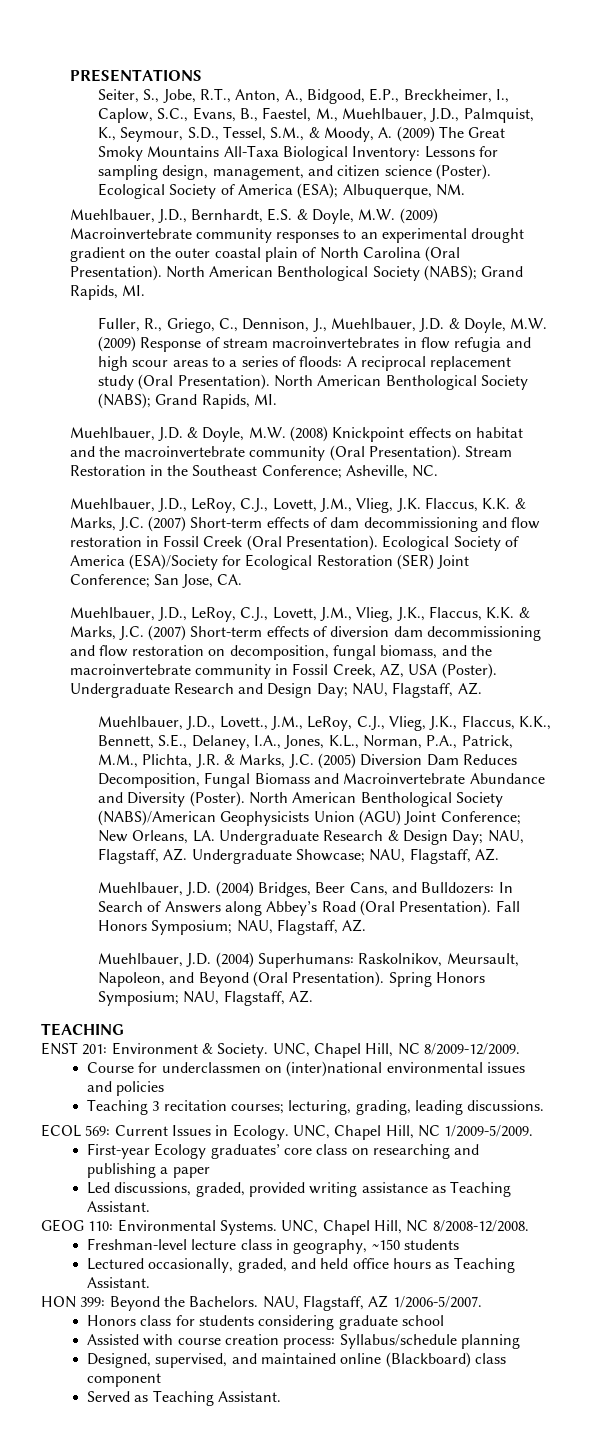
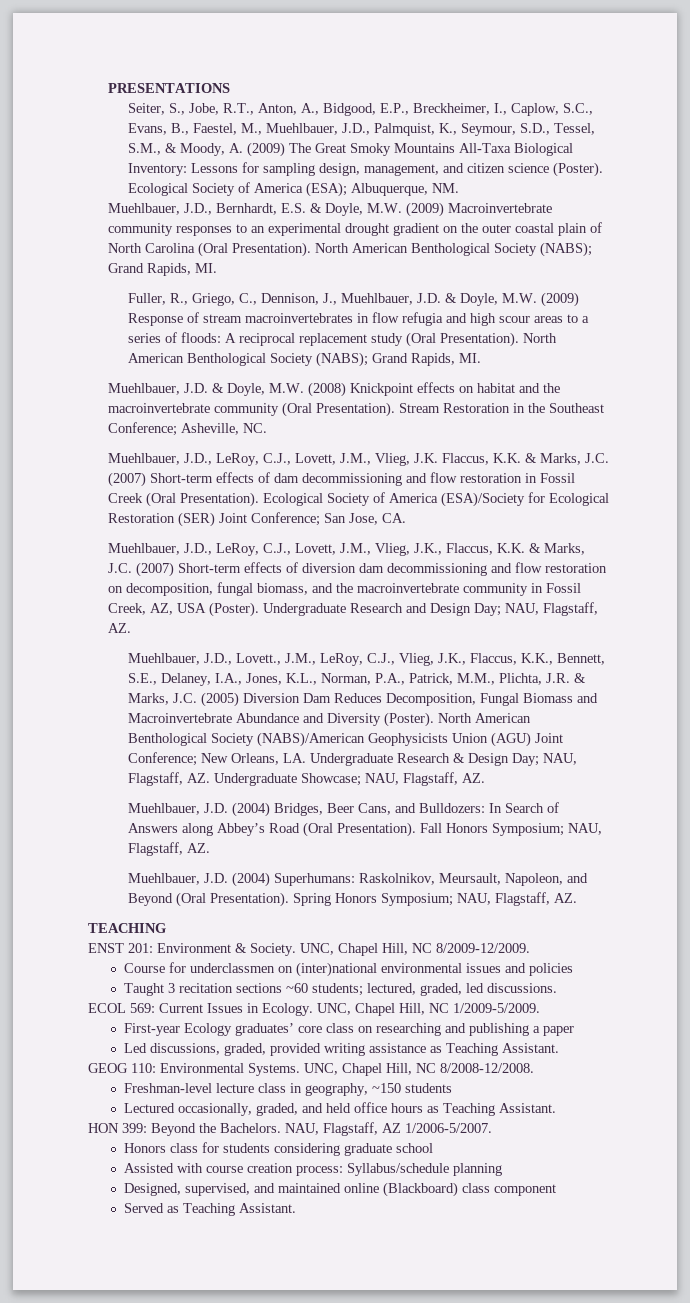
[87,1099,149,1115] Teaching -> [124,983,165,996] Taught
[231,1100,464,1115] courses; lecturing, grading, leading -> [236,983,485,996] sections ~60 students; lectured, graded, led

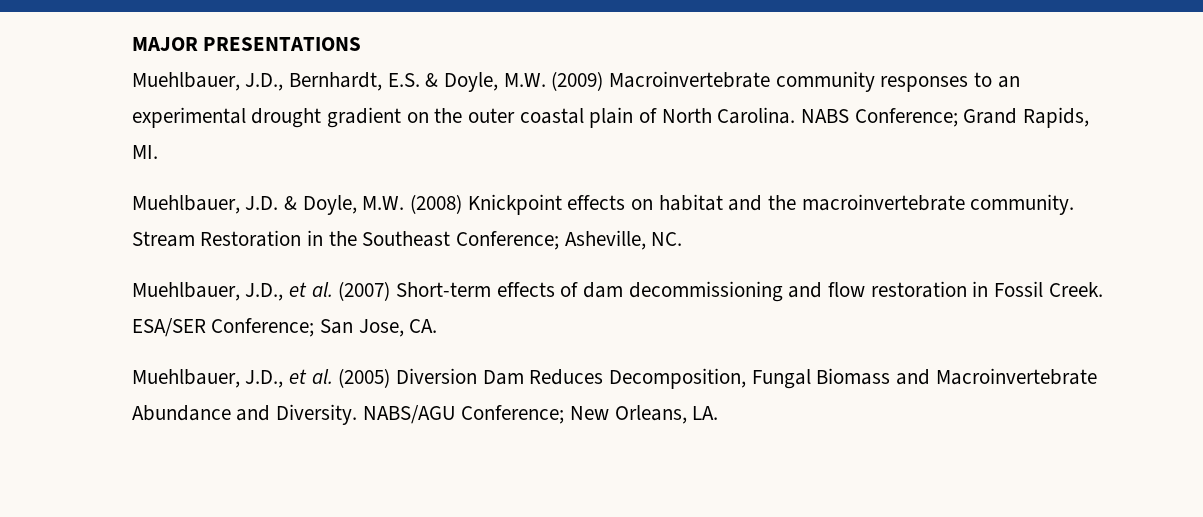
(108, 88) none -> [131,37,198,51] MAJOR
[128,103,594,116] [128,123,596,136] [128,142,574,157] [128,162,604,177] [128,182,460,197] // Seiter, S., Jobe, R.T., Anton, A., Bidgood, E.P., Breckheimer, I., Caplow, S.C., Evans, B., Faestel, M., Muehlbauer, J.D., Palmquist, K., Seymour, S.D., Tessel, S.M., & Moody, A. (2009) The Great Smoky Mountains All-Taxa Biological Inventory: Lessons for sampling design, management, and citizen science (Poster). Ecological Society of America (ESA); Albuquerque, NM. -> (362, 44) none
[145,242,593,257] [108,263,218,276] [128,292,580,307] [128,312,590,326] [128,332,558,347] [128,352,369,367] Carolina (Oral Presentation). North American Benthological Society (NABS); Grand Rapids, MI. // Fuller, R., Griego, C., Dennison, J., Muehlbauer, J.D. & Doyle, M.W. (2009) Response of stream macroinvertebrates in flow refugia and high scour areas to a series of floods: A reciprocal replacement study (Oral Presentation). North American Benthological Society (NABS); -> [717,107,958,127] Carolina. NABS Conference;
[214,402,396,417] community (Oral Presentation). -> [970,194,1075,215] community.
[216,453,610,466] LeRoy, C.J., Lovett, J.M., Vlieg, J.K. Flaccus, K.K. & Marks, J.C. -> [289,282,333,297] et al.
[108,492,610,507] [108,512,248,527] Creek (Oral Presentation). Ecological Society of America (ESA)/Society for Ecological Restoration (SER) Joint -> [1048,282,1103,297] [131,318,206,337] Creek. ESA/SER
[216,543,586,556] [108,562,608,577] [108,582,582,596] [108,602,599,617] [108,623,132,633] [128,653,606,666] [128,673,587,686] [128,693,198,705] LeRoy, C.J., Lovett, J.M., Vlieg, J.K., Flaccus, K.K. & Marks, J.C. (2007) Short-term effects of diversion dam decommissioning and flow restoration on decomposition, fungal biomass, and the macroinvertebrate community in Fossil Creek, AZ, USA (Poster). Undergraduate Research and Design Day; NAU, Flagstaff, AZ. // Muehlbauer, J.D., Lovett., J.M., LeRoy, C.J., Vlieg, J.K., Flaccus, K.K., Bennett, S.E., Delaney, I.A., Jones, K.L., Norman, P.A., Patrick, M.M., Plichta, J.R. & Marks, J.C. -> [289,369,333,384] et al.
[327,712,532,727] [128,732,564,747] [128,752,578,766] [128,772,486,786] [128,802,560,817] [128,822,603,837] [128,842,211,856] [128,872,589,887] [128,892,578,907] [88,923,166,933] [88,943,530,956] [124,962,574,977] [124,983,558,996] [88,1003,540,1016] [124,1023,575,1036] [124,1043,560,1056] [88,1063,534,1076] [124,1083,453,1096] [124,1102,557,1116] [88,1122,492,1136] [124,1142,434,1156] [124,1163,503,1176] [124,1182,557,1197] [124,1203,297,1216] Diversity (Poster). North American Benthological Society (NABS)/American Geophysicists Union (AGU) Joint Conference; New Orleans, LA. Undergraduate Research & Design Day; NAU, Flagstaff, AZ. Undergraduate Showcase; NAU, Flagstaff, AZ. // Muehlbauer, J.D. (2004) Bridges, Beer Cans, and Bulldozers: In Search of Answers along Abbey’s Road (Oral Presentation). Fall Honors Symposium; NAU, Flagstaff, AZ. // Muehlbauer, J.D. (2004) Superhumans: Raskolnikov, Meursault, Napoleon, and Beyond (Oral Presentation). Spring Honors Symposium; NAU, Flagstaff, AZ. // TEACHING // ENST 201: Environment & Society. UNC, Chapel Hill, NC 8/2009-12/2009. // Course for underclassmen on (inter)national environmental issues and policies // Taught 3 recitation sections ~60 students; lectured, graded, led discussions. // ECOL 569: Current Issues in Ecology. UNC, Chapel Hill, NC 1/2009-5/2009. // First-year Ecology graduates’ core class on researching and publishing a paper // Led discussions, graded, provided writing assistance as Teaching Assistant. // GEOG 110: Environmental Systems. UNC, Chapel Hill, NC 8/2008-12/2008. // Freshman-level lecture class in geography, ~150 students // Lectured occasionally, graded, and held office hours as Teaching Assistant. // HON 399: Beyond the Bachelors. NAU, Flagstaff, AZ 1/2006-5/2007. // Honors class for students considering graduate school // Assisted with course creation process: Syllabus/schedule planning // Designed, supervised, and maintained online (Blackboard) class component // Served as Teaching Assistant. -> [276,404,719,425] Diversity. NABS/AGU Conference; New Orleans, LA.

